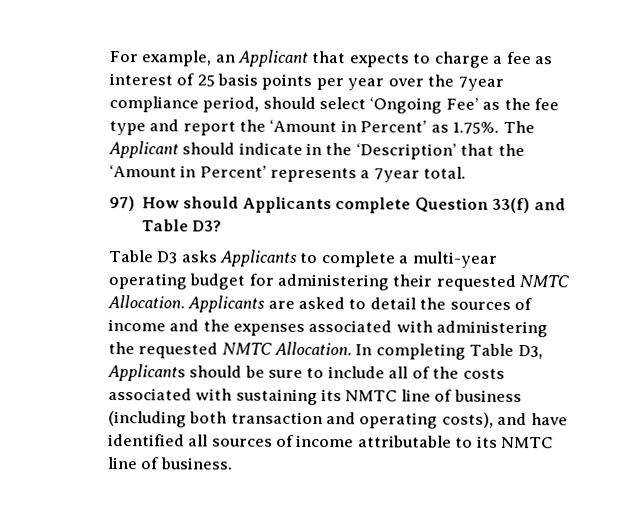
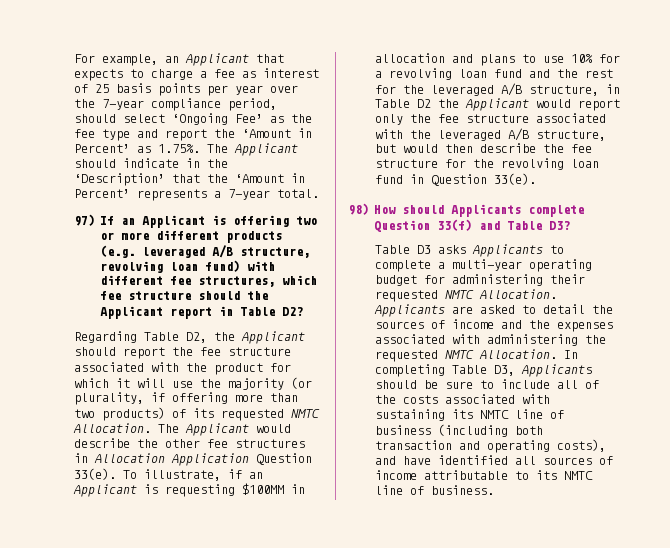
[457,76,504,91] 7year -> [101,99,144,110] 7-year
[373,168,420,183] 7year -> [227,189,270,200] 7-year
(135, 203) none -> [100,215,318,228] [100,230,283,243] [100,245,311,258] [100,260,276,273] [100,275,318,287] [100,291,269,300] [100,306,304,319] [73,331,305,344] [73,347,291,359] [73,362,291,375] [73,377,312,390] [73,392,298,405] [73,407,320,421] [72,423,291,436] [73,438,305,448] [73,453,312,466] [73,468,263,481] [72,483,305,497] [374,53,620,66] [374,68,613,80] [374,83,620,96] [374,98,620,111] [374,113,606,125] [374,128,606,141] [374,143,592,153] [374,158,599,170] [374,173,536,186] [348,203,369,215] If an Applicant is offering two or more different products (e.g. leveraged A/B structure, revolving loan fund) with different fee structures, which fee structure should the Applicant report in Table D2? // Regarding Table D2, the Applicant should report the fee structure associated with the product for which it will use the majority (or plurality, if offering more than two products) of its requested NMTC Allocation. The Applicant would describe the other fee structures in Allocation Application Question 33(e). To illustrate, if an Applicant is requesting $100MM in allocation and plans to use 10% for a revolving loan fund and the rest for the leveraged A/B structure, in Table D2 the Applicant would report only the fee structure associated with the leveraged A/B structure, but would then describe the fee structure for the revolving loan fund in Question 33(e). // 98)

